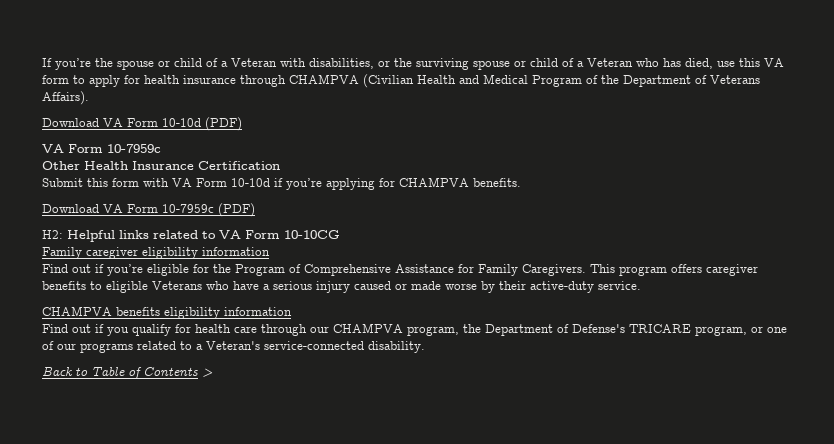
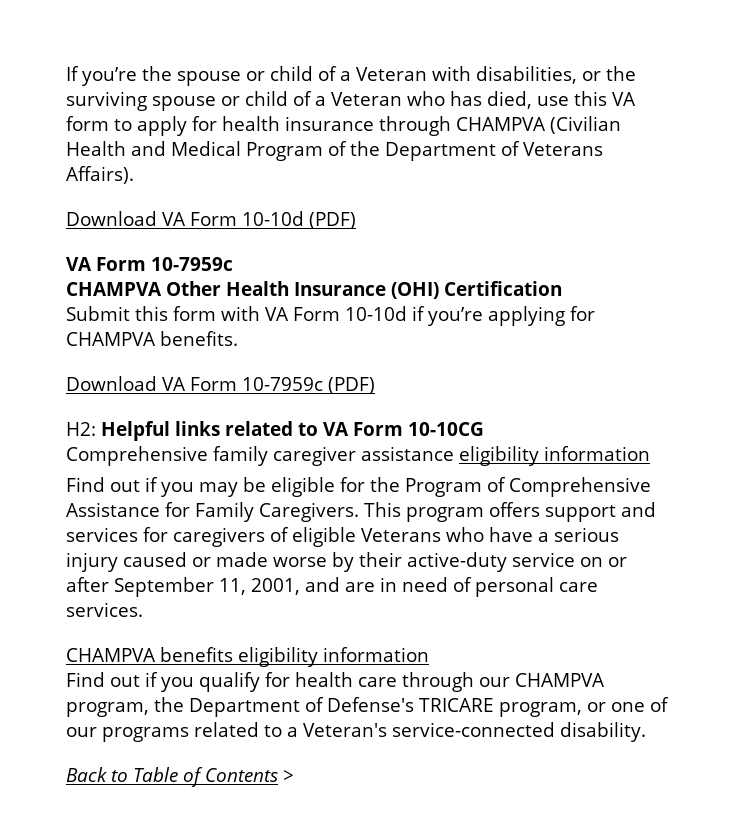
(161, 148) none -> [66,282,162,296] CHAMPVA
(194, 165) none -> [390,282,439,299] (OHI)
[42,247,270,259] [42,264,143,276] Family caregiver eligibility information // Find out if you’re -> [66,446,650,466] [66,477,266,497] Comprehensive family caregiver assistance eligibility information // Find out if you may be
[706,264,758,276] [42,281,102,290] caregiver benefits to -> [545,502,656,522] [66,527,289,547] support and services for caregivers of
[598,281,641,290] service. -> [512,552,627,567] [66,577,598,597] [66,602,143,617] service on or after September 11, 2001, and are in need of personal care services.

